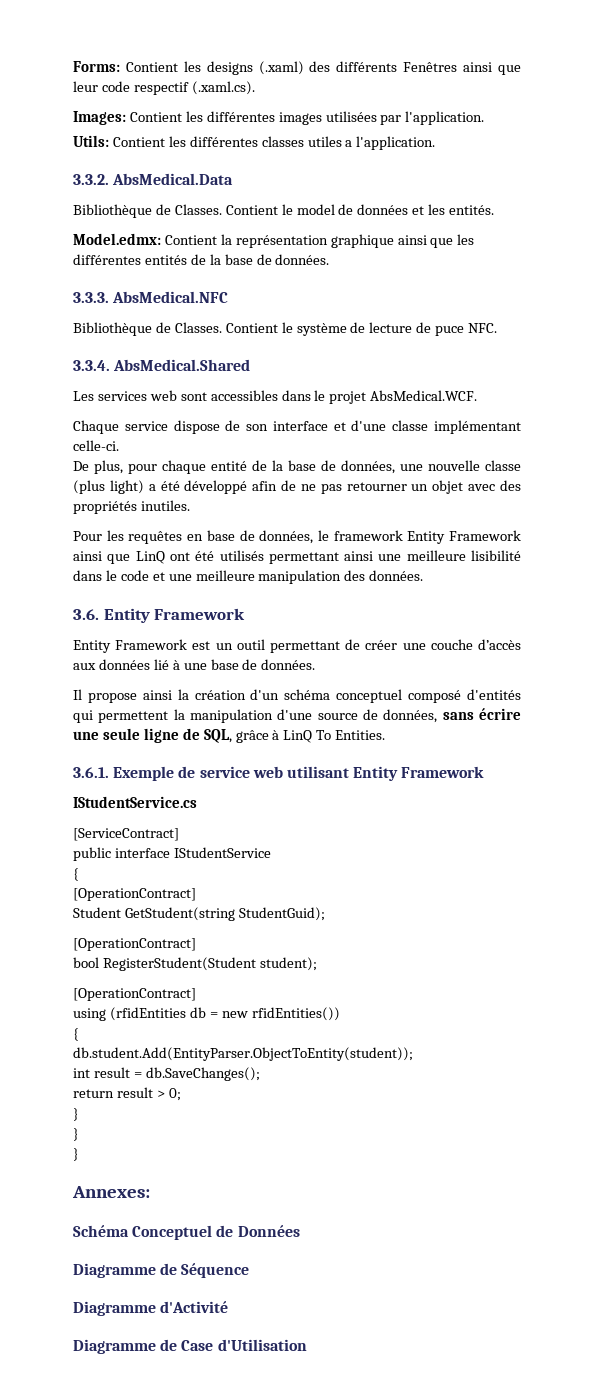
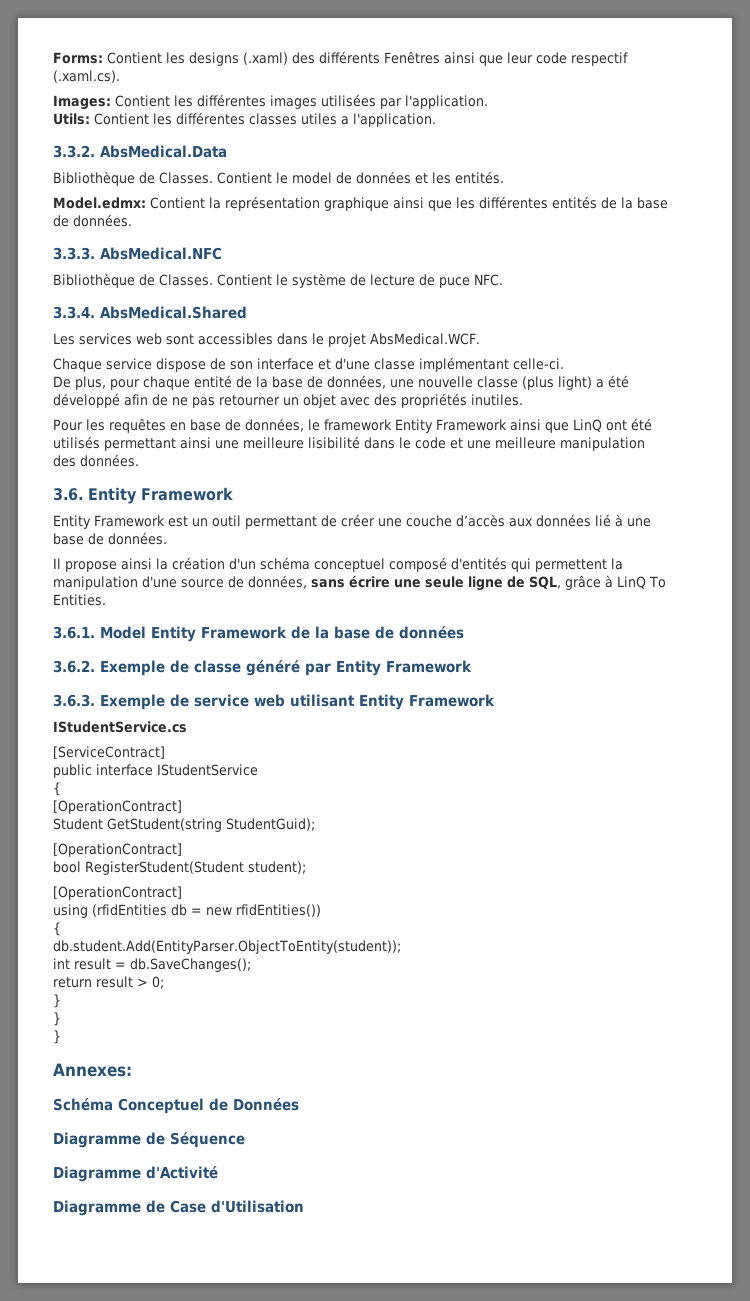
(109, 772) none -> [100,626,464,642] [53,660,472,676] [53,694,95,707] Model Entity Framework de la base de données // 3.6.2. Exemple de classe généré par Entity Framework // 3.6.3.

